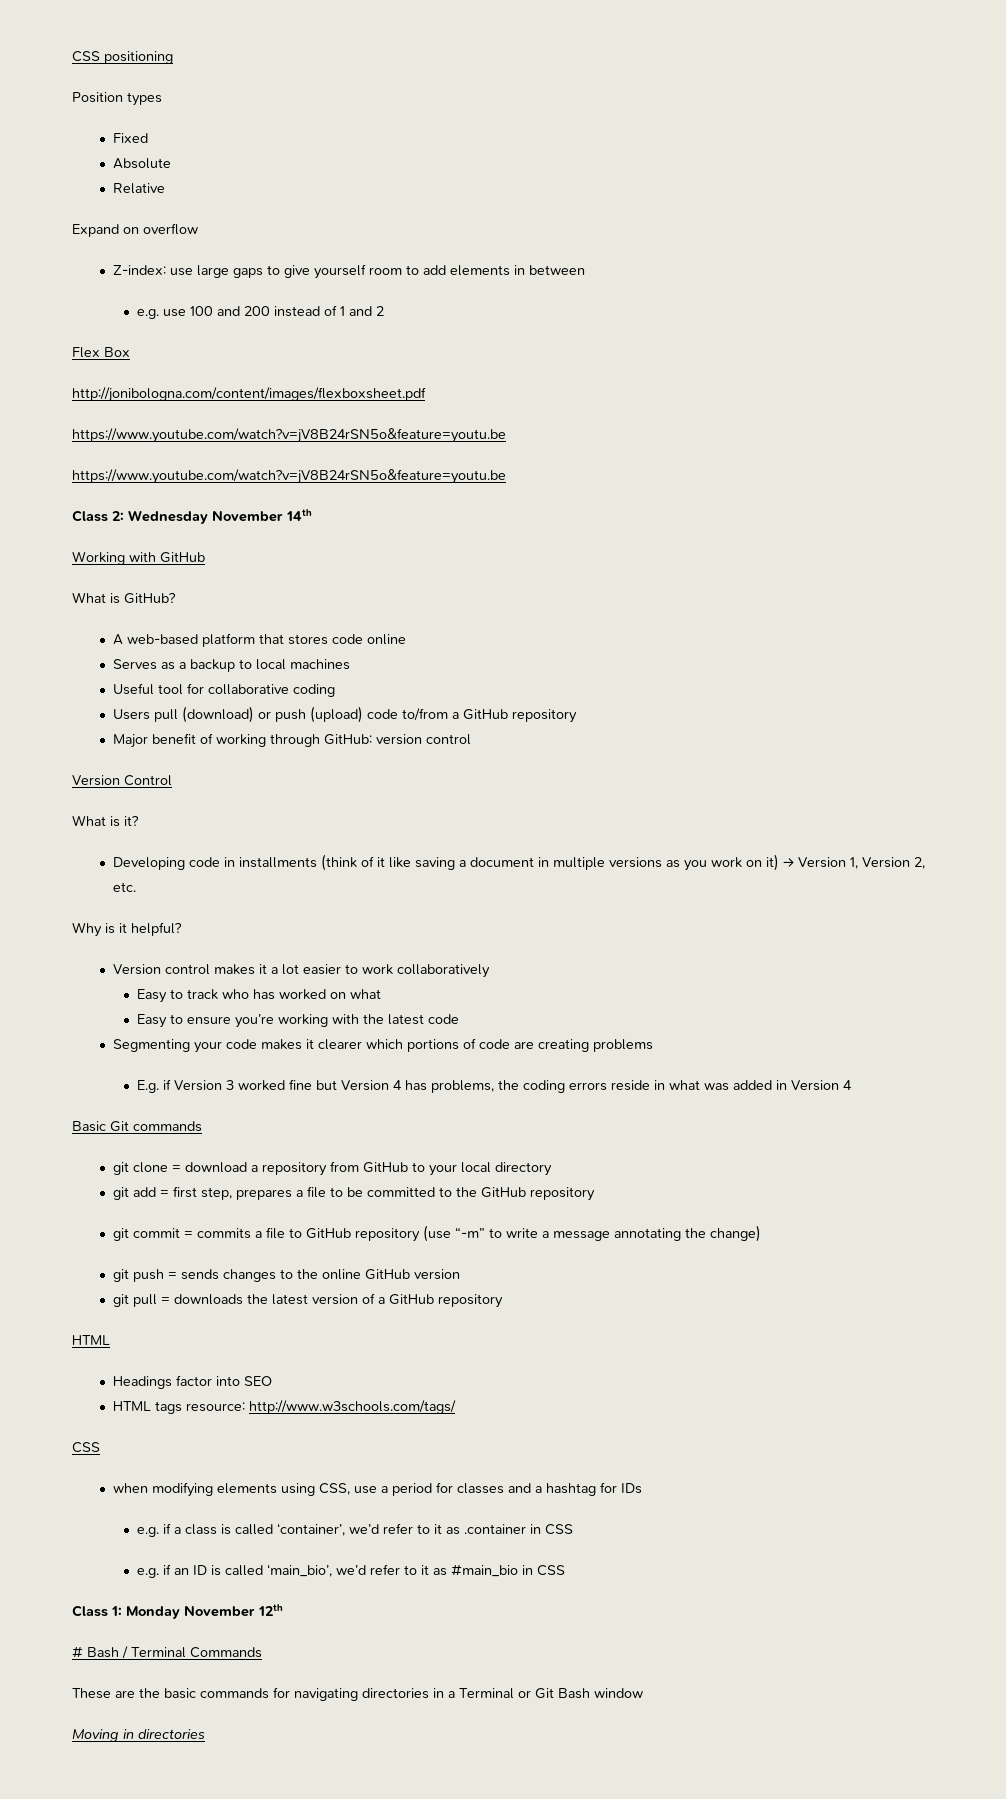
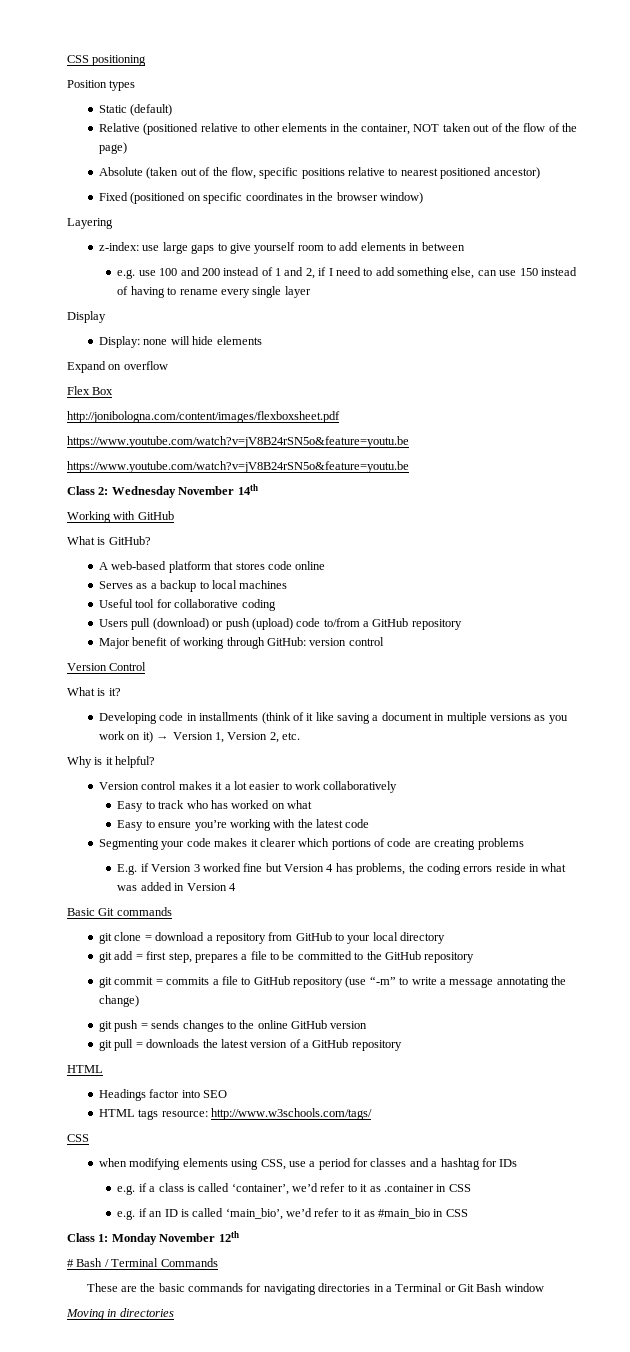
[112,133,148,143] [112,158,171,169] [112,183,165,194] [72,223,198,237] [112,265,166,275] Fixed // Absolute // Relative // Expand on overflow // Z-index: -> [99,104,173,116] [99,123,578,135] [99,142,128,154] [99,167,540,179] [99,192,424,204] [67,218,113,229] [99,242,140,251] Static (default) // Relative (positioned relative to other elements in the container, NOT taken out of the flow of the page) // Absolute (taken out of the flow, specific positions relative to nearest positioned ancestor) // Fixed (positioned on specific coordinates in the browser window) // Layering // z-index:
[376,306,385,316] 2 -> [305,267,577,279] [117,286,311,298] [67,311,106,323] [99,336,262,348] [67,361,168,373] 2, if I need to add something else, can use 150 instead of having to rename every single layer // Display // Display: none will hide elements // Expand on overflow

